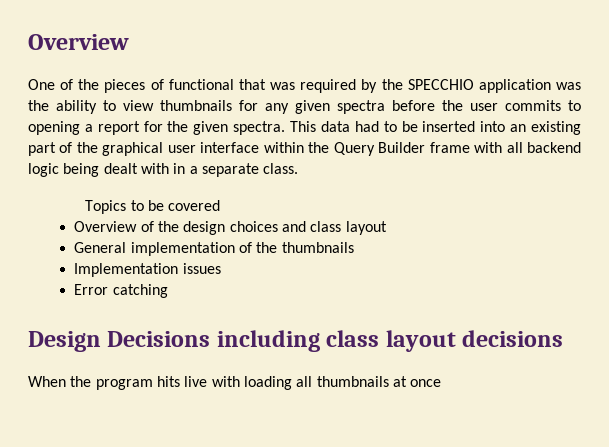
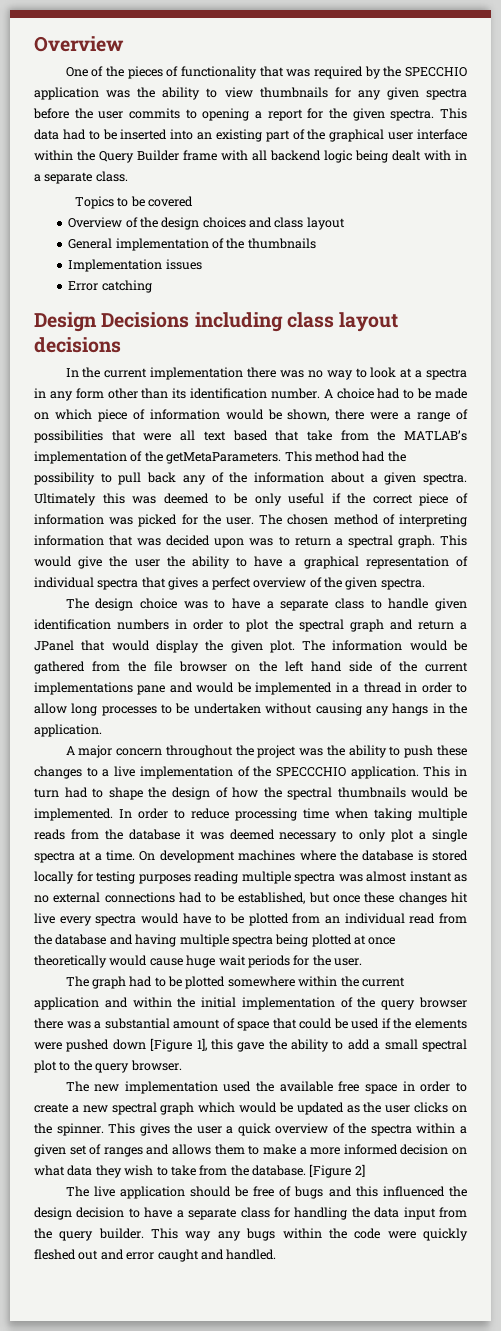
[168,79,234,90] functional -> [180,66,257,79] functionality
[28,376,442,390] When the program hits live with loading all thumbnails at once -> [65,367,468,380] [34,388,468,401] [34,409,469,422] [34,430,467,443] [34,451,406,464] [34,472,467,485] [34,493,468,506] [34,514,467,527] [34,535,467,548] [34,556,469,569] [34,577,425,590] [65,598,467,611] [34,619,467,632] [34,640,468,653] [34,661,468,674] [34,682,467,695] [34,703,468,716] [34,724,102,737] [65,745,467,758] [34,766,467,779] [34,787,467,800] [34,808,467,821] [34,829,468,842] [34,850,469,863] [34,871,467,884] [34,892,469,905] [34,913,468,926] [34,934,396,947] [34,955,362,968] [65,976,405,989] [34,997,467,1010] [34,1018,468,1031] [34,1038,467,1052] [34,1060,182,1073] [65,1081,468,1094] [34,1102,468,1115] [34,1123,468,1136] [34,1144,468,1157] [34,1164,365,1178] [65,1186,468,1199] [34,1207,468,1220] [34,1228,469,1241] [34,1249,277,1262] In the current implementation there was no way to look at a spectra in any form other than its identification number. A choice had to be made on which piece of information would be shown, there were a range of possibilities that were all text based that take from the MATLAB’s implementation of the getMetaParameters. This method had the possibility to pull back any of the information about a given spectra. Ultimately this was deemed to be only useful if the correct piece of information was picked for the user. The chosen method of interpreting information that was decided upon was to return a spectral graph. This would give the user the ability to have a graphical representation of individual spectra that gives a perfect overview of the given spectra. // The design choice was to have a separate class to handle given identification numbers in order to plot the spectral graph and return a JPanel that would display the given plot. The information would be gathered from the file browser on the left hand side of the current implementations pane and would be implemented in a thread in order to allow long processes to be undertaken without causing any hangs in the application. // A major concern throughout the project was the ability to push these changes to a live implementation of the SPECCCHIO application. This in turn had to shape the design of how the spectral thumbnails would be implemented. In order to reduce processing time when taking multiple reads from the database it was deemed necessary to only plot a single spectra at a time. On development machines where the database is stored locally for testing purposes reading multiple spectra was almost instant as no external connections had to be established, but once these changes hit live every spectra would have to be plotted from an individual read from the database and having multiple spectra being plotted at once theoretically would cause huge wait periods for the user. // The graph had to be plotted somewhere within the current application and within the initial implementation of the query browser there was a substantial amount of space that could be used if the elements were pushed down [Figure 1], this gave the ability to add a small spectral plot to the query browser. // The new implementation used the available free space in order to create a new spectral graph which would be updated as the user clicks on the spinner. This gives the user a quick overview of the spectra within a given set of ranges and allows them to make a more informed decision on what data they wish to take from the database. [Figure 2] // The live application should be free of bugs and this influenced the design decision to have a separate class for handling the data input from the query builder. This way any bugs within the code were quickly fleshed out and error caught and handled.

